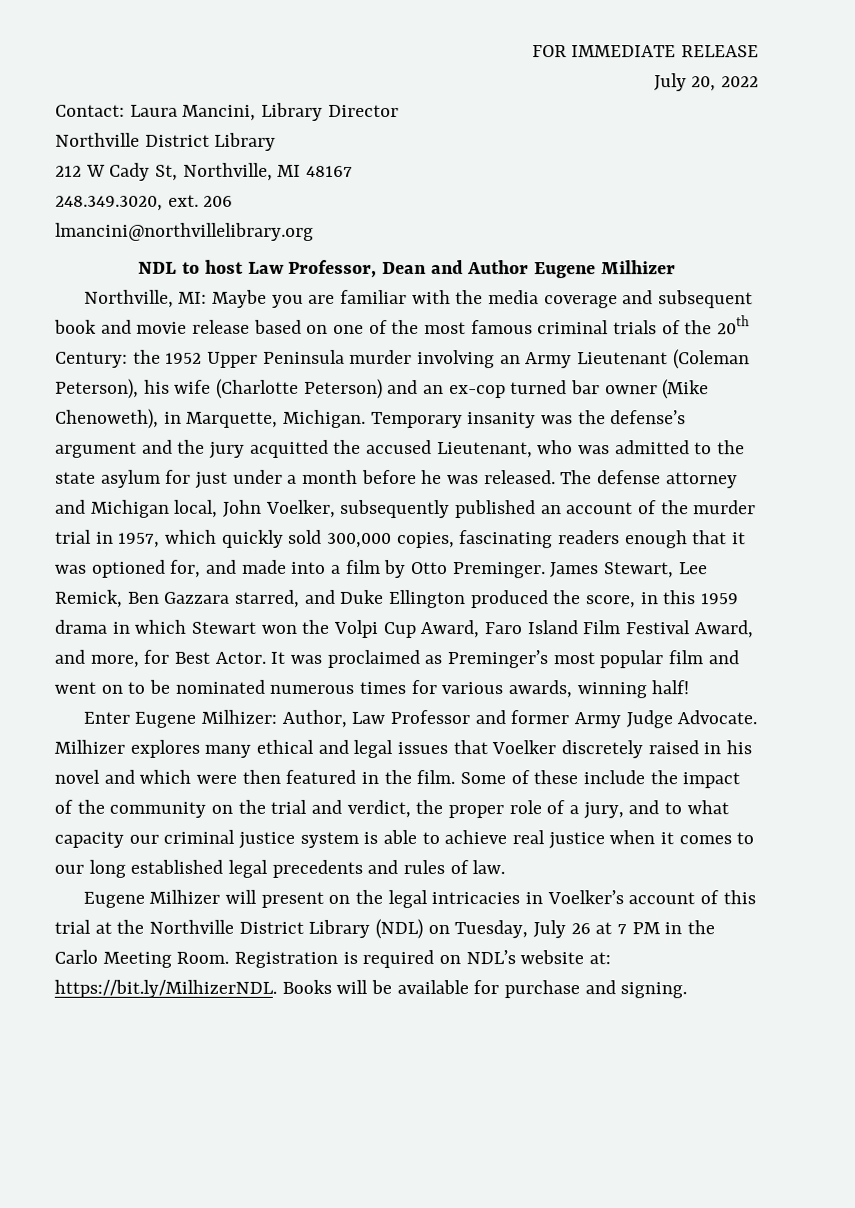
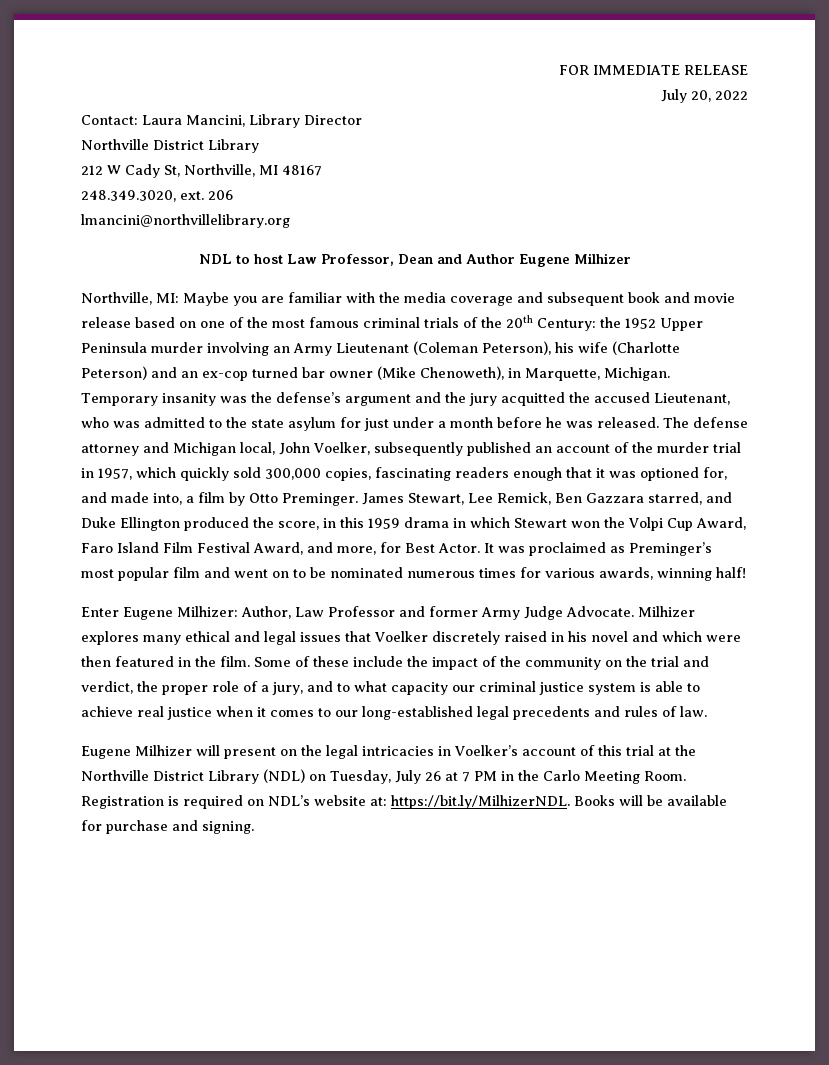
[291,561,327,574] into -> [153,493,182,505] into,
[88,859,224,878] long established -> [362,706,473,720] long-established

